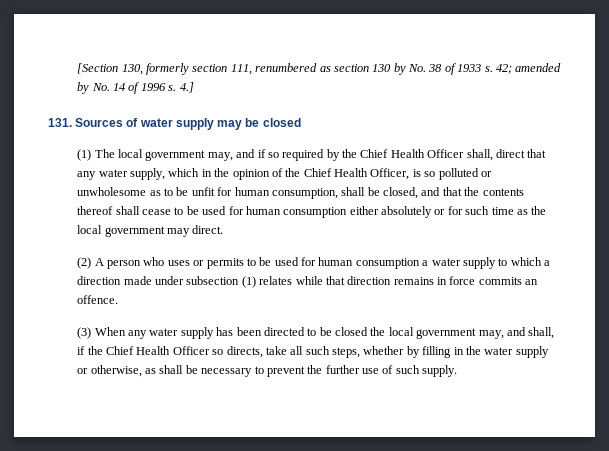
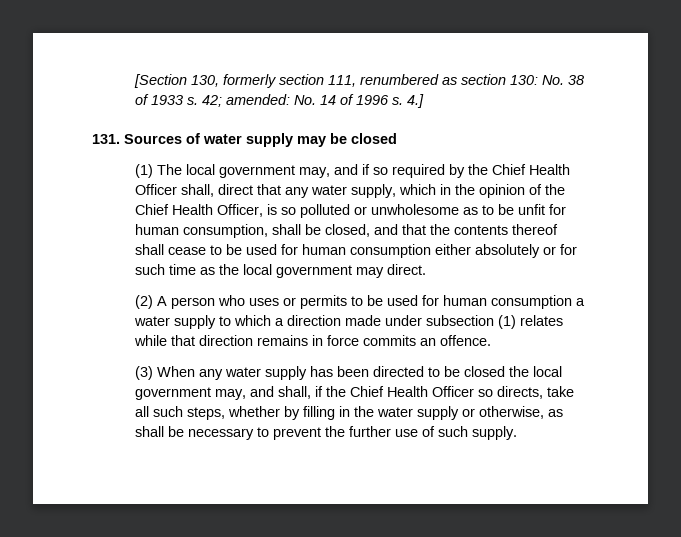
[372,63,406,75] 130 by -> [510,75,539,85] 130:
[515,63,562,72] [77,82,90,94] amended by -> [226,94,291,105] amended:

